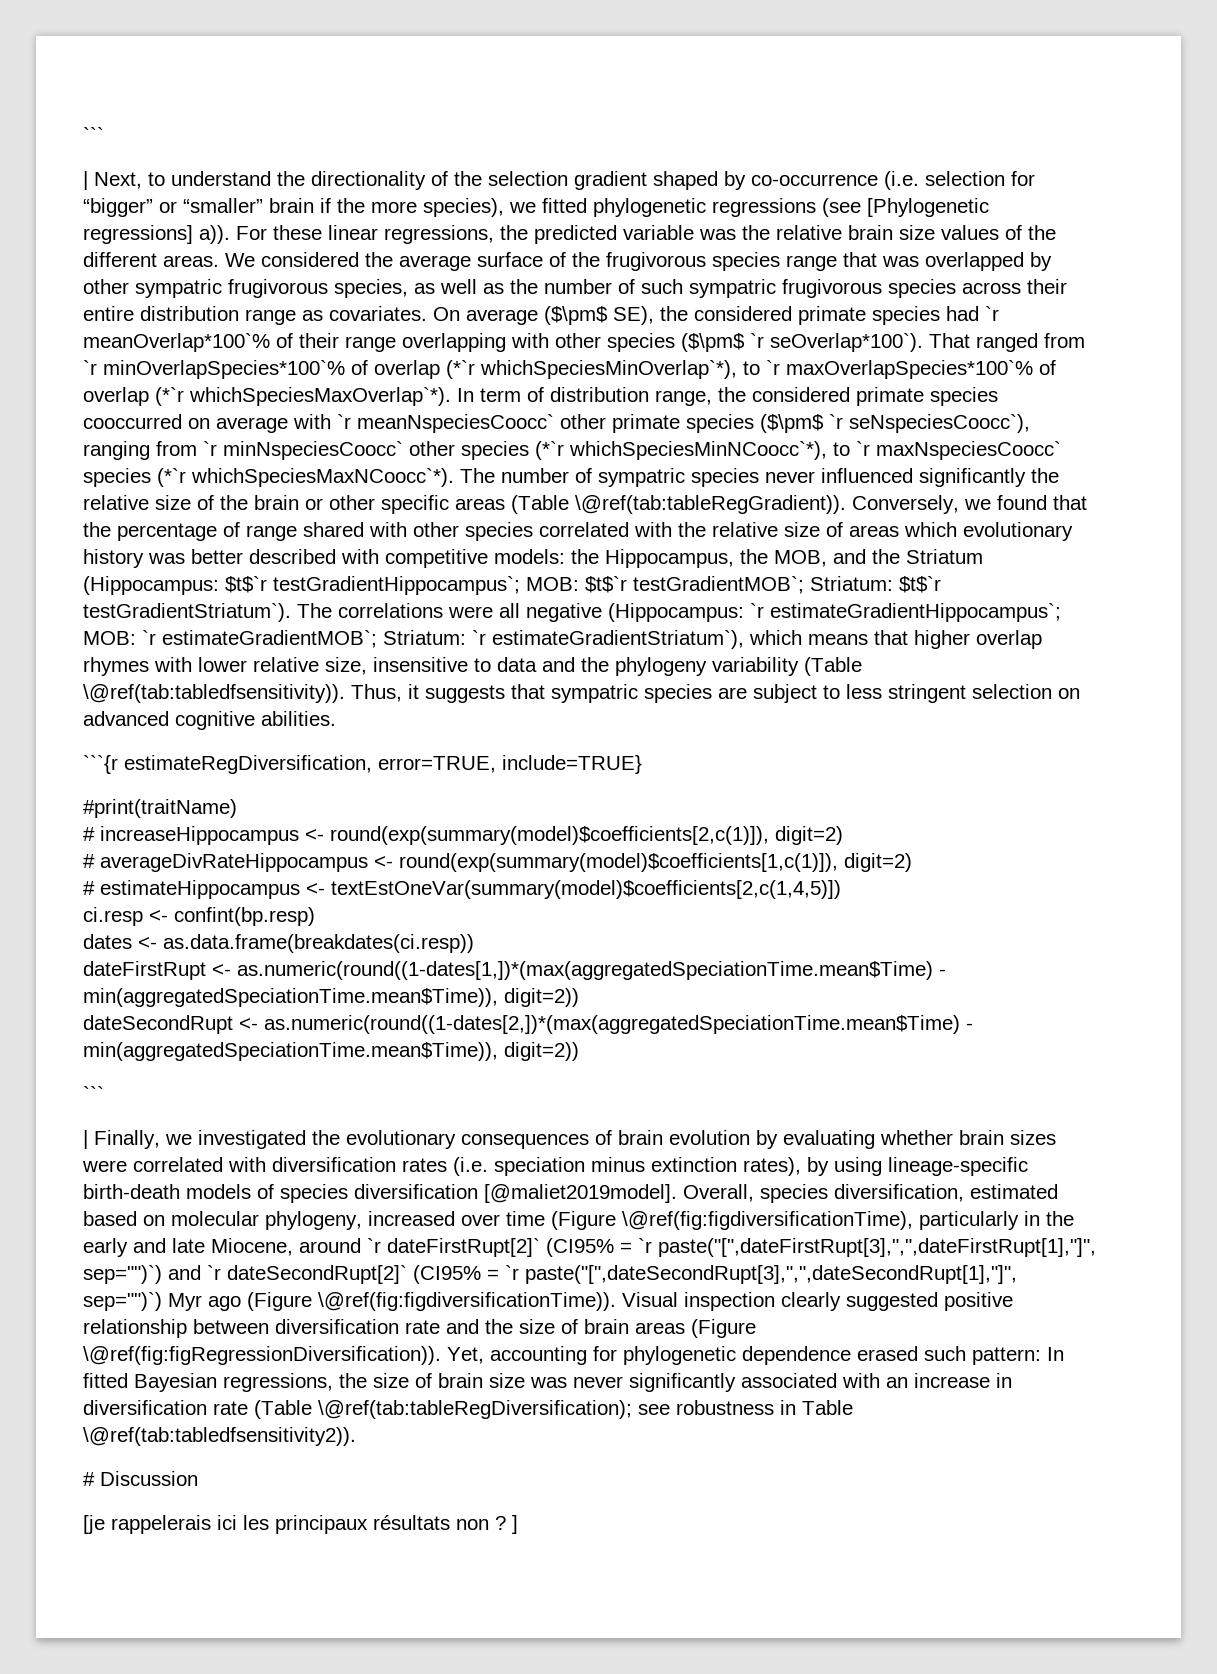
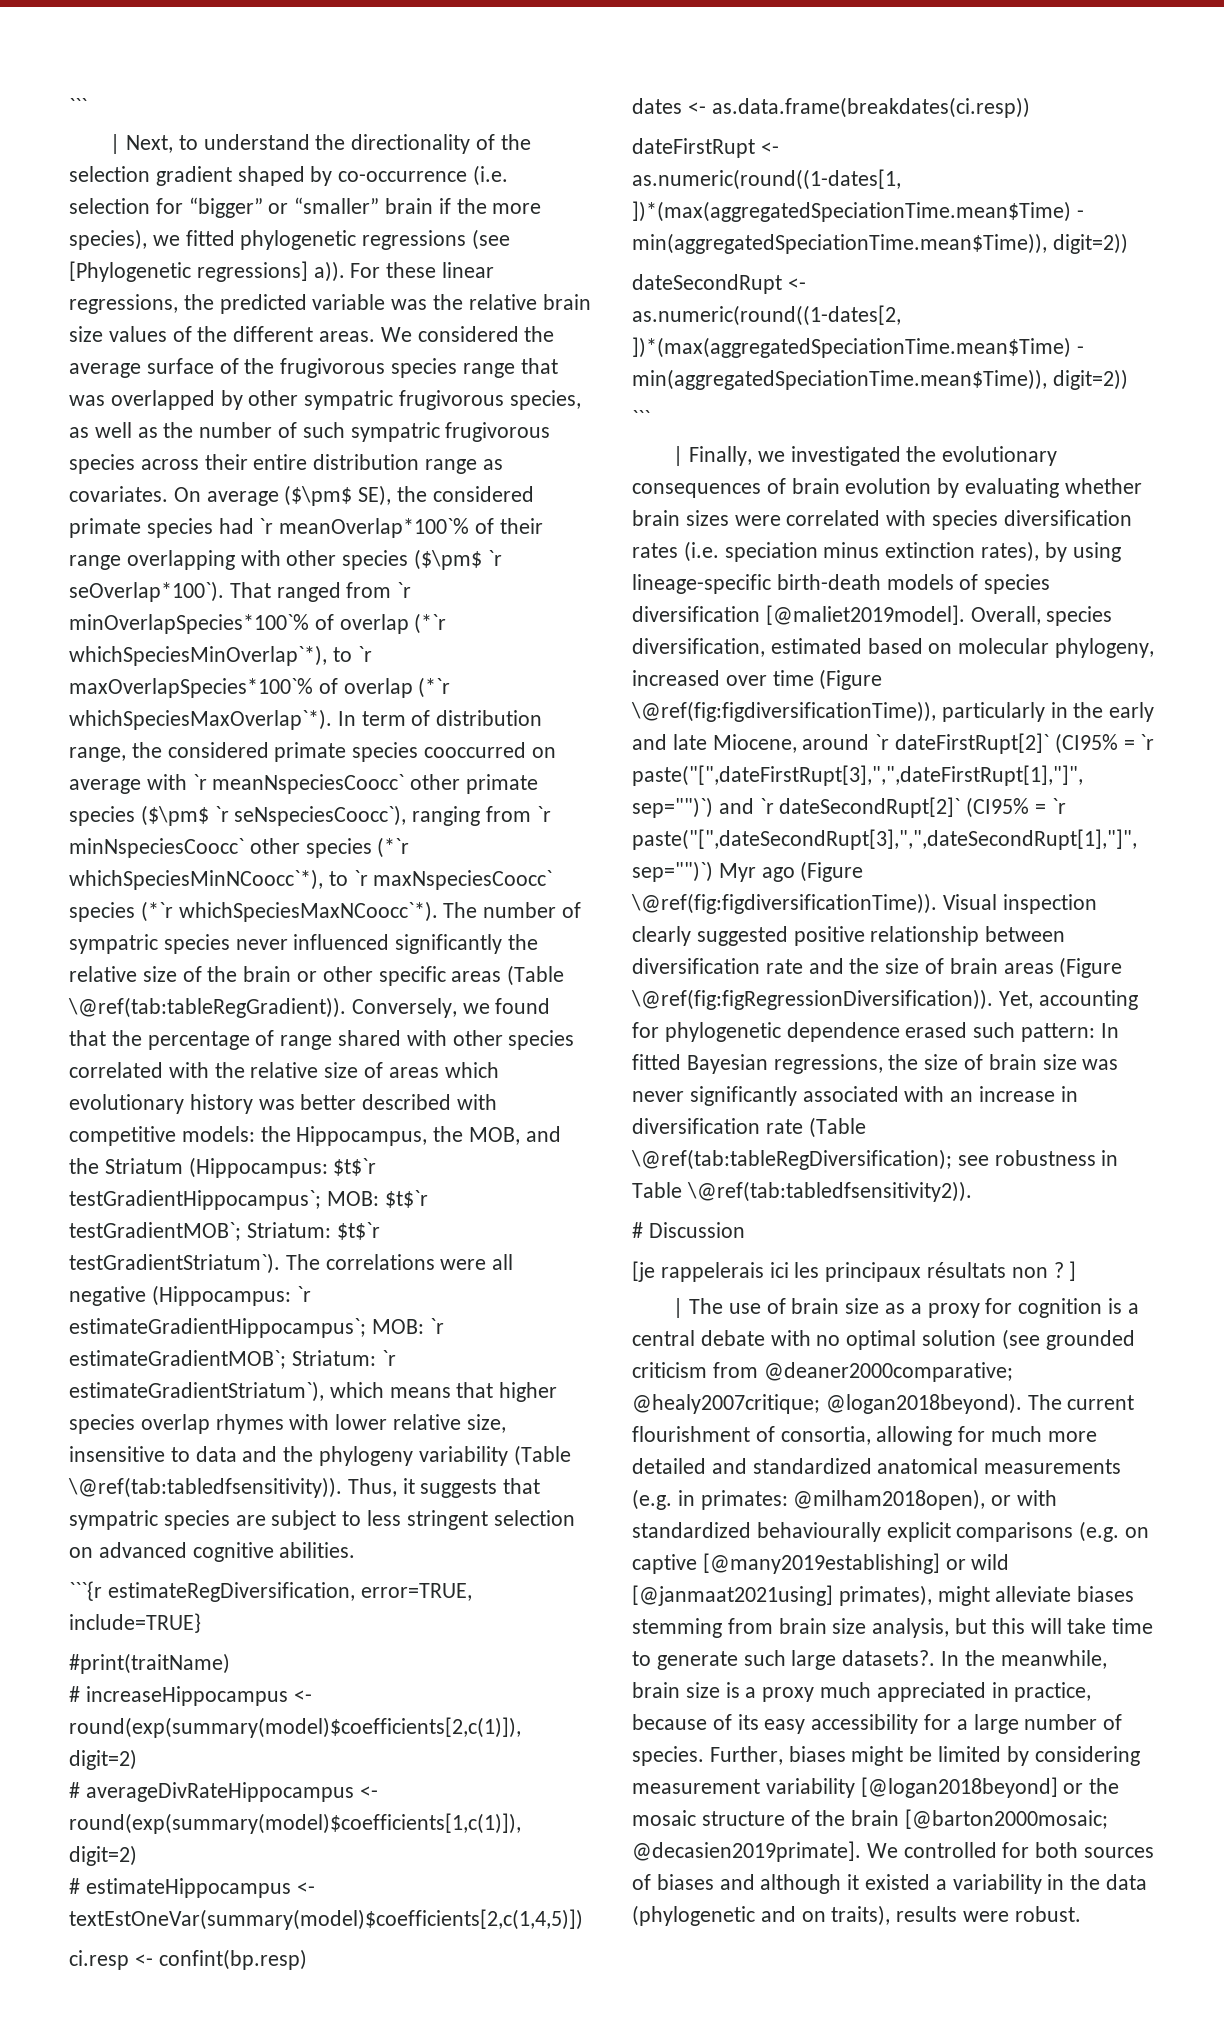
(970, 639) none -> [69,1414,135,1434] species
(266, 1164) none -> [932,510,999,530] species
[622,1211,913,1230] \@ref(fig:figdiversificationTime), -> [631,701,936,722] \@ref(fig:figdiversificationTime)),
(518, 1524) none -> [673,1298,1139,1318] [632,1329,1135,1350] [632,1362,1013,1382] [632,1393,1135,1414] [632,1426,1097,1446] [632,1458,1122,1474] [632,1489,1058,1510] [632,1521,1150,1542] [632,1553,1010,1574] [632,1585,1135,1606] [632,1618,1154,1638] [632,1650,1107,1670] [632,1682,1092,1702] [632,1714,1123,1734] [632,1746,1140,1766] [632,1777,1120,1798] [632,1809,1109,1829] [632,1841,1155,1862] [632,1874,1148,1894] [632,1905,1081,1926] // | The use of brain size as a proxy for cognition is a central debate with no optimal solution (see grounded criticism from @deaner2000comparative; @healy2007critique; @logan2018beyond). The current flourishment of consortia, allowing for much more detailed and standardized anatomical measurements (e.g. in primates: @milham2018open), or with standardized behaviourally explicit comparisons (e.g. on captive [@many2019establishing] or wild [@janmaat2021using] primates), might alleviate biases stemming from brain size analysis, but this will take time to generate such large datasets?. In the meanwhile, brain size is a proxy much appreciated in practice, because of its easy accessibility for a large number of species. Further, biases might be limited by considering measurement variability [@logan2018beyond] or the mosaic structure of the brain [@barton2000mosaic; @decasien2019primate]. We controlled for both sources of biases and although it existed a variability in the data (phylogenetic and on traits), results were robust.

